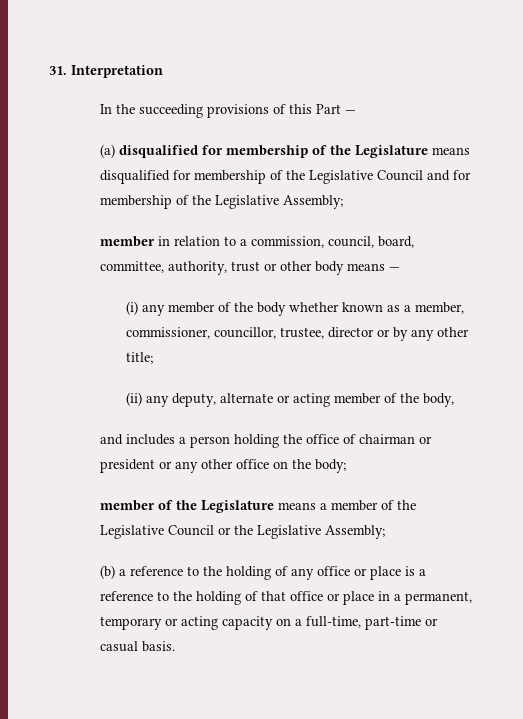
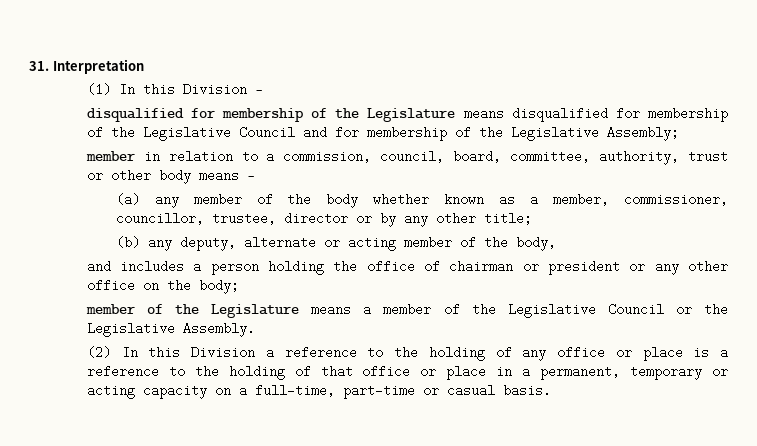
[100,104,357,118] [100,144,116,158] In the succeeding provisions of this Part — // (a) -> [86,83,263,96] (1) In this Division — //
[125,301,138,315] (i) -> [115,193,140,206] (a)
[125,392,142,406] (ii) -> [115,236,140,249] (b)
[325,525,386,539] [100,565,116,579] Assembly; // (b) -> [182,322,255,337] [86,346,256,359] Assembly. // (2) In this Division

